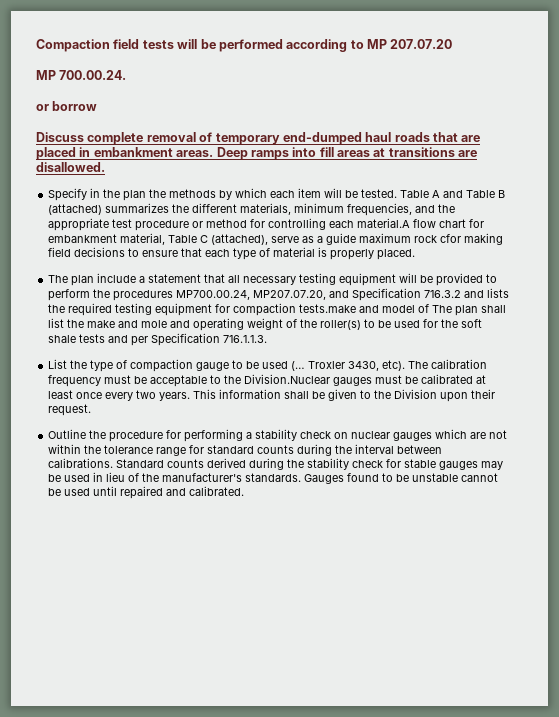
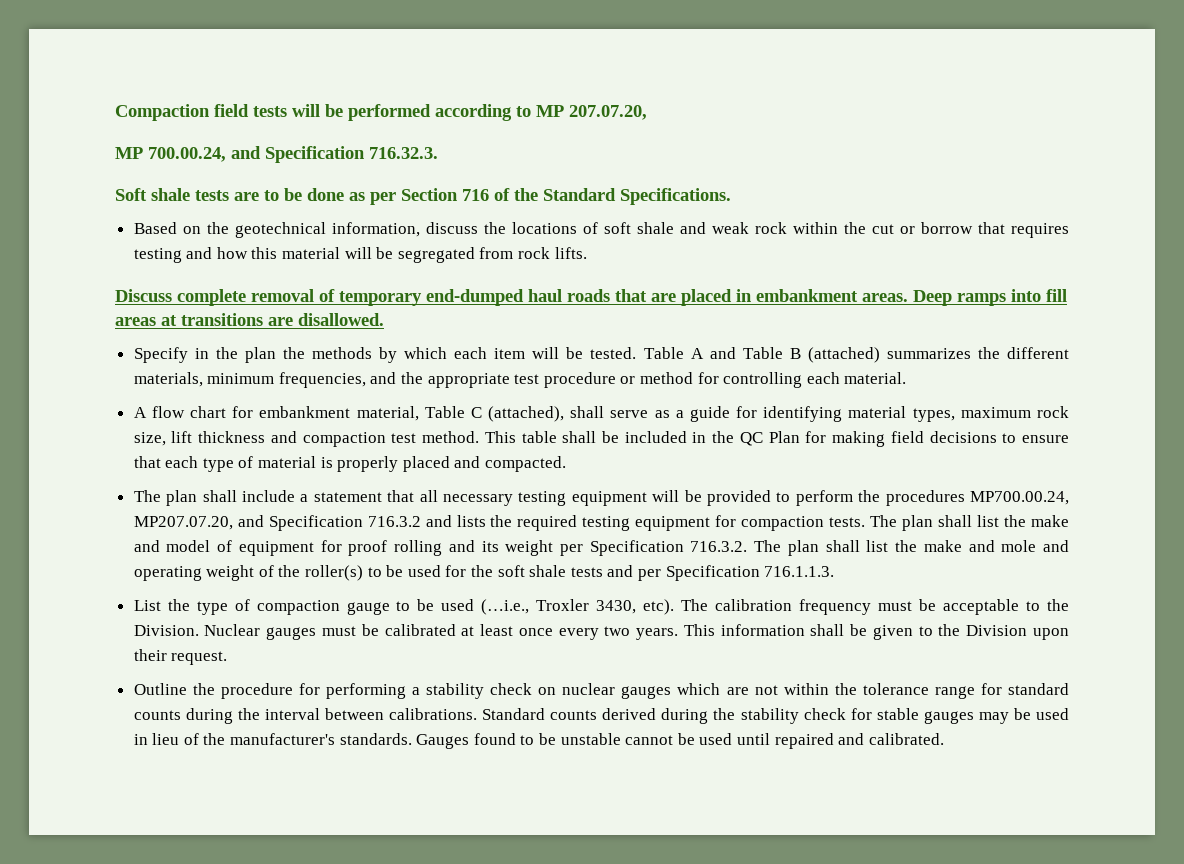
[390,39,453,49] [36,70,127,80] [36,101,98,111] 207.07.20 // MP 700.00.24. // or borrow -> [569,105,647,120] [115,146,438,163] [115,188,731,205] [133,222,1069,238] [133,247,587,263] 207.07.20, // MP 700.00.24, and Specification 716.32.3. // Soft shale tests are to be done as per Section 716 of the Standard Specifications. // Based on the geotechnical information, discuss the locations of soft shale and weak rock within the cut or borrow that requires testing and how this material will be segregated from rock lifts.
[357,218,411,228] material.A -> [844,372,907,384] [133,407,147,418] material. // A
(269, 239) none -> [570,406,605,418] shall
[359,233,462,243] maximum rock cfor -> [736,406,1069,422] [133,431,827,447] for identifying material types, maximum rock size, lift thickness and compaction test method. This table shall be included in the QC Plan for
[377,249,416,260] [48,275,95,286] placed. // The plan -> [402,456,567,472] [133,490,237,506] placed and compacted. // The plan shall
[299,304,430,313] tests.make and model of -> [829,515,1069,531] [133,540,748,556] tests. The plan shall list the make and model of equipment for proof rolling and its weight per Specification 716.3.2.
[291,361,306,371] (… -> [481,599,530,615] (…i.e.,
[244,374,331,384] Division.Nuclear -> [133,624,261,636] Division. Nuclear

